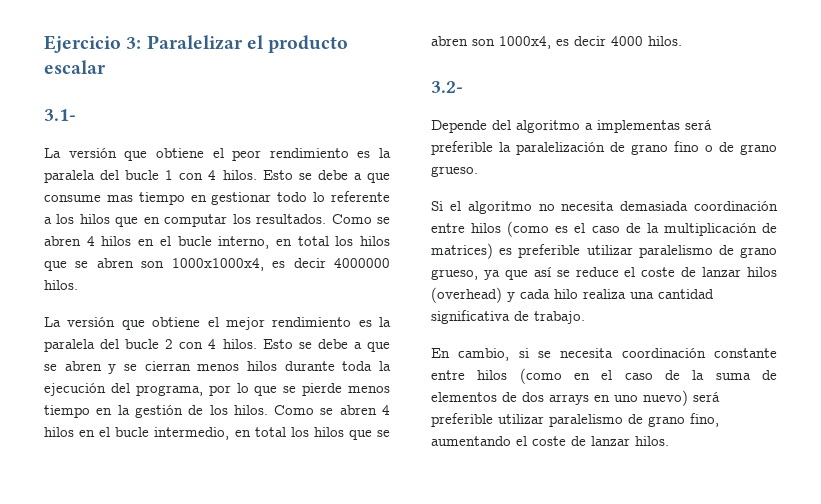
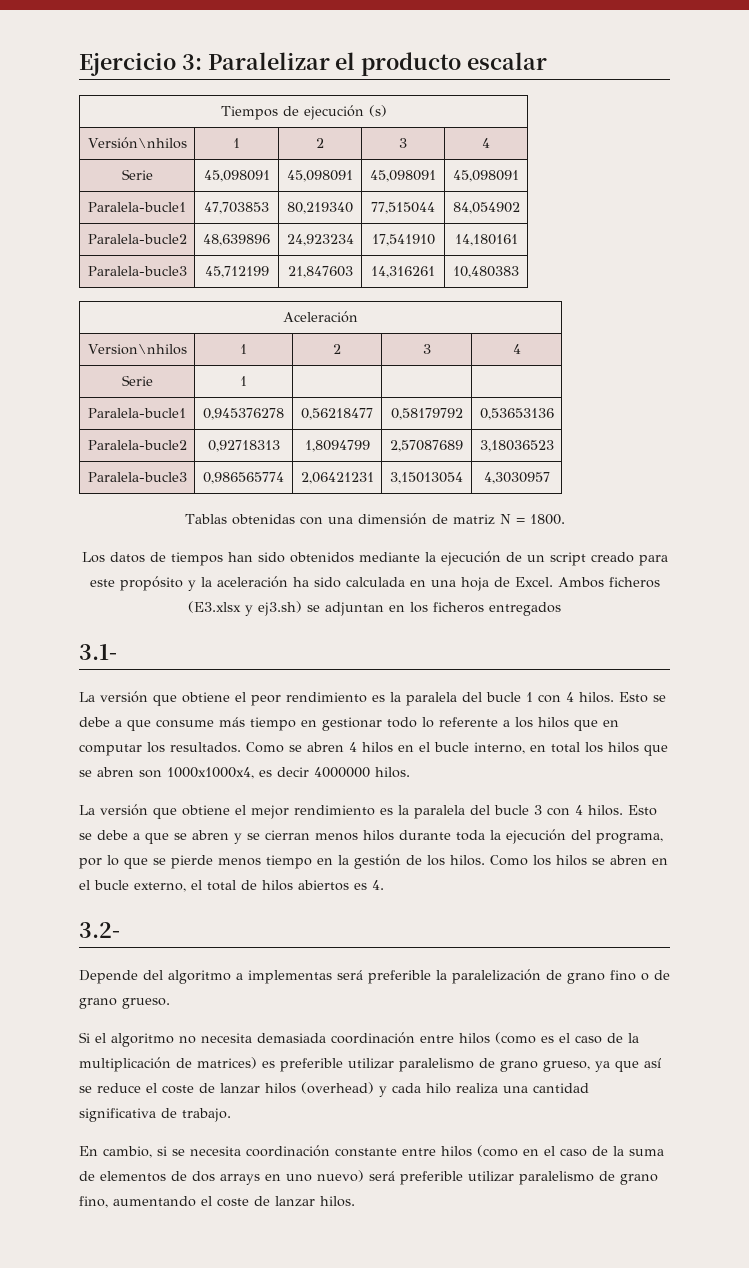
(106, 67) none -> [220,105,387,120] [87,137,187,149] [233,138,240,148] [316,138,324,148] [399,138,407,148] [482,138,490,148] [121,169,153,180] [203,170,270,182] [287,170,353,182] [370,170,436,182] [453,170,519,182] [88,202,186,212] [204,202,269,214] [287,202,353,214] [371,202,435,214] [452,202,520,214] [87,234,187,244] [203,234,270,246] [286,234,354,246] [371,234,435,246] [454,234,518,246] [87,266,187,276] [204,266,269,278] [287,266,353,278] [371,266,435,278] [453,266,519,278] [283,311,358,323] [87,344,187,355] [240,344,247,354] [333,344,341,354] [422,344,431,354] [512,344,521,354] [121,375,153,386] [240,376,247,386] [88,408,186,418] [203,408,284,420] [301,408,373,420] [390,408,463,420] [479,408,554,420] [87,440,187,450] [207,440,280,452] [304,440,370,452] [390,440,463,452] [479,440,554,452] [87,472,187,482] [203,472,284,484] [300,472,374,484] [390,472,463,484] [483,472,550,484] [184,513,565,525] [81,551,668,566] [89,576,660,591] [188,601,561,616] // Tiempos de ejecución (s) // Versión\nhilos | 1 | 2 | 3 | 4 // Serie | 45,098091 | 45,098091 | 45,098091 | 45,098091 // Paralela-bucle1 | 47,703853 | 80,219340 | 77,515044 | 84,054902 // Paralela-bucle2 | 48,639896 | 24,923234 | 17,541910 | 14,180161 // Paralela-bucle3 | 45,712199 | 21,847603 | 14,316261 | 10,480383 // Aceleración // Version\nhilos | 1 | 2 | 3 | 4 // Serie | 1 | | | // Paralela-bucle1 | 0,945376278 | 0,56218477 | 0,58179792 | 0,53653136 // Paralela-bucle2 | 0,92718313 | 1,8094799 | 2,57087689 | 3,18036523 // Paralela-bucle3 | 0,986565774 | 2,06421231 | 3,15013054 | 4,3030957 // Tablas obtenidas con una dimensión de matriz N = 1800. // Los datos de tiempos han sido obtenidos mediante la ejecución de un script creado para este propósito y la aceleración ha sido calculada en una hoja de Excel. Ambos ficheros (E3.xlsx y ej3.sh) se adjuntan en los ficheros entregados
[106,195,133,202] mas -> [219,717,245,727] más
[165,339,174,349] 2 -> [534,805,542,815] 3
[320,405,391,415] [44,427,390,440] [431,36,682,49] se abren 4 hilos en el bucle intermedio, en total los hilos que se abren son 1000x4, es decir 4000 hilos. -> [533,855,668,866] [79,880,384,892] los hilos se abren en el bucle externo, el total de hilos abiertos es 4.

